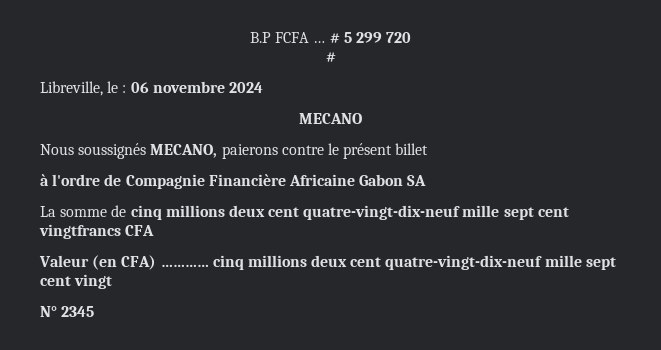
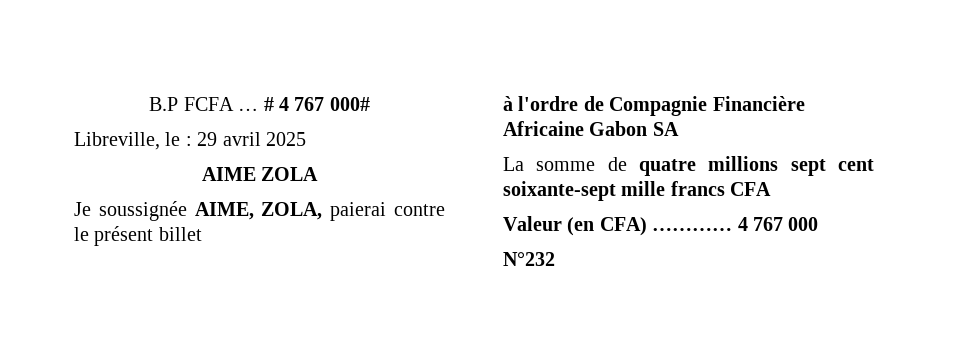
[343,32,412,43] [325,52,336,62] 5 299 720 // # -> [278,97,370,111] 4 767 000#
[130,81,263,93] [299,113,362,124] [40,143,278,159] 06 novembre 2024 // MECANO // Nous soussignés MECANO, paierons -> [197,132,306,146] [201,167,319,181] [74,201,387,221] 29 avril 2025 // AIME ZOLA // Je soussignée AIME, ZOLA, paierai
[130,205,569,220] [39,224,121,239] cinq millions deux cent quatre-vingt-dix-neuf mille sept cent vingtfrancs -> [639,156,874,176] [503,181,725,201] quatre millions sept cent soixante-sept mille francs
[212,255,616,270] [40,274,113,289] [40,306,95,317] cinq millions deux cent quatre-vingt-dix-neuf mille sept cent vingt // N° 2345 -> [737,217,819,231] [503,252,555,266] 4 767 000 // N°232

